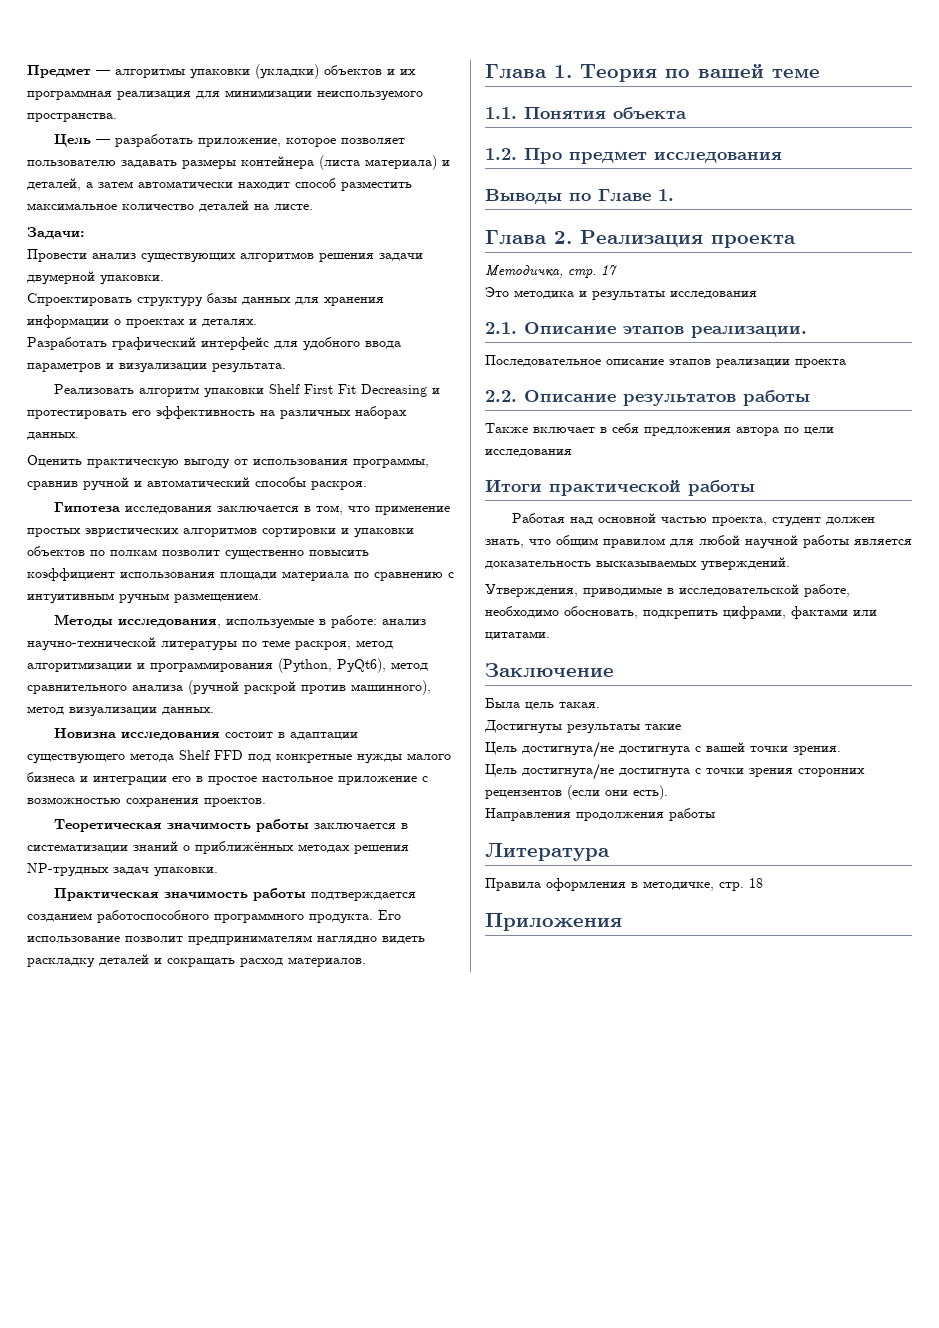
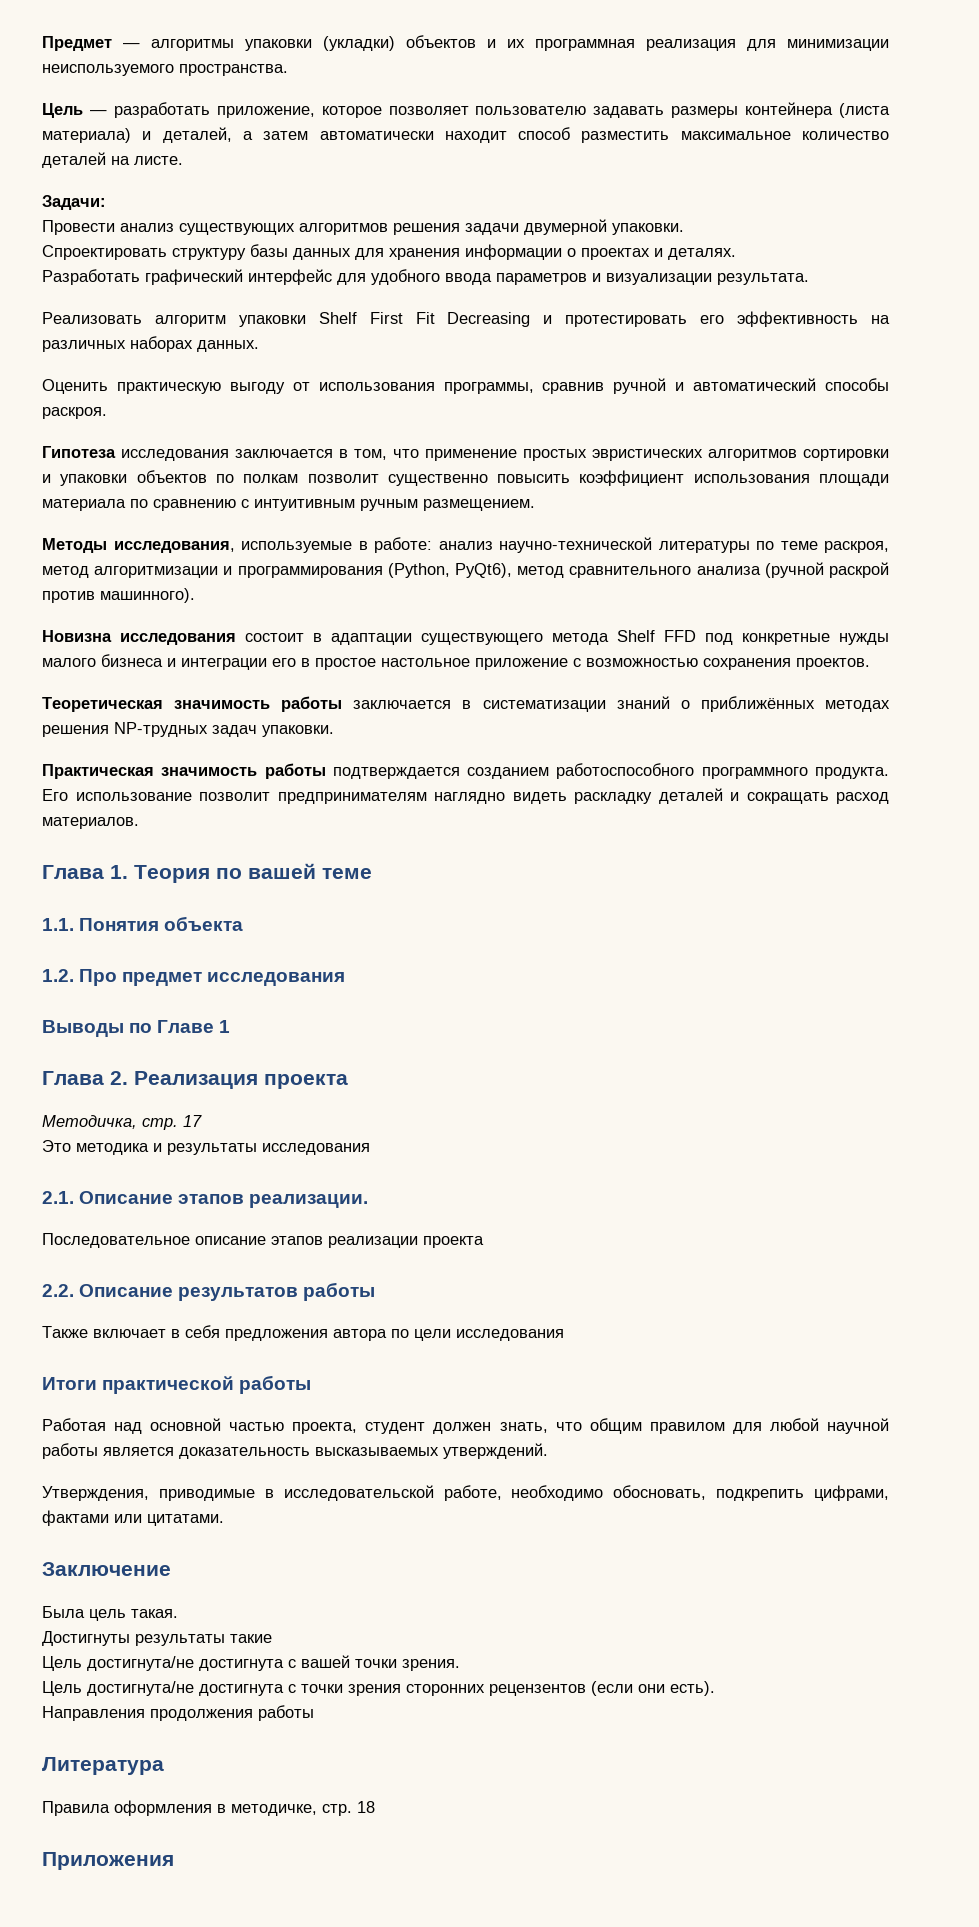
[351,680,431,695] [27,706,214,717] машинного), метод визуализации данных. -> [100,588,195,603] машинного).
[658,189,674,201] 1. -> [219,1020,231,1033] 1

